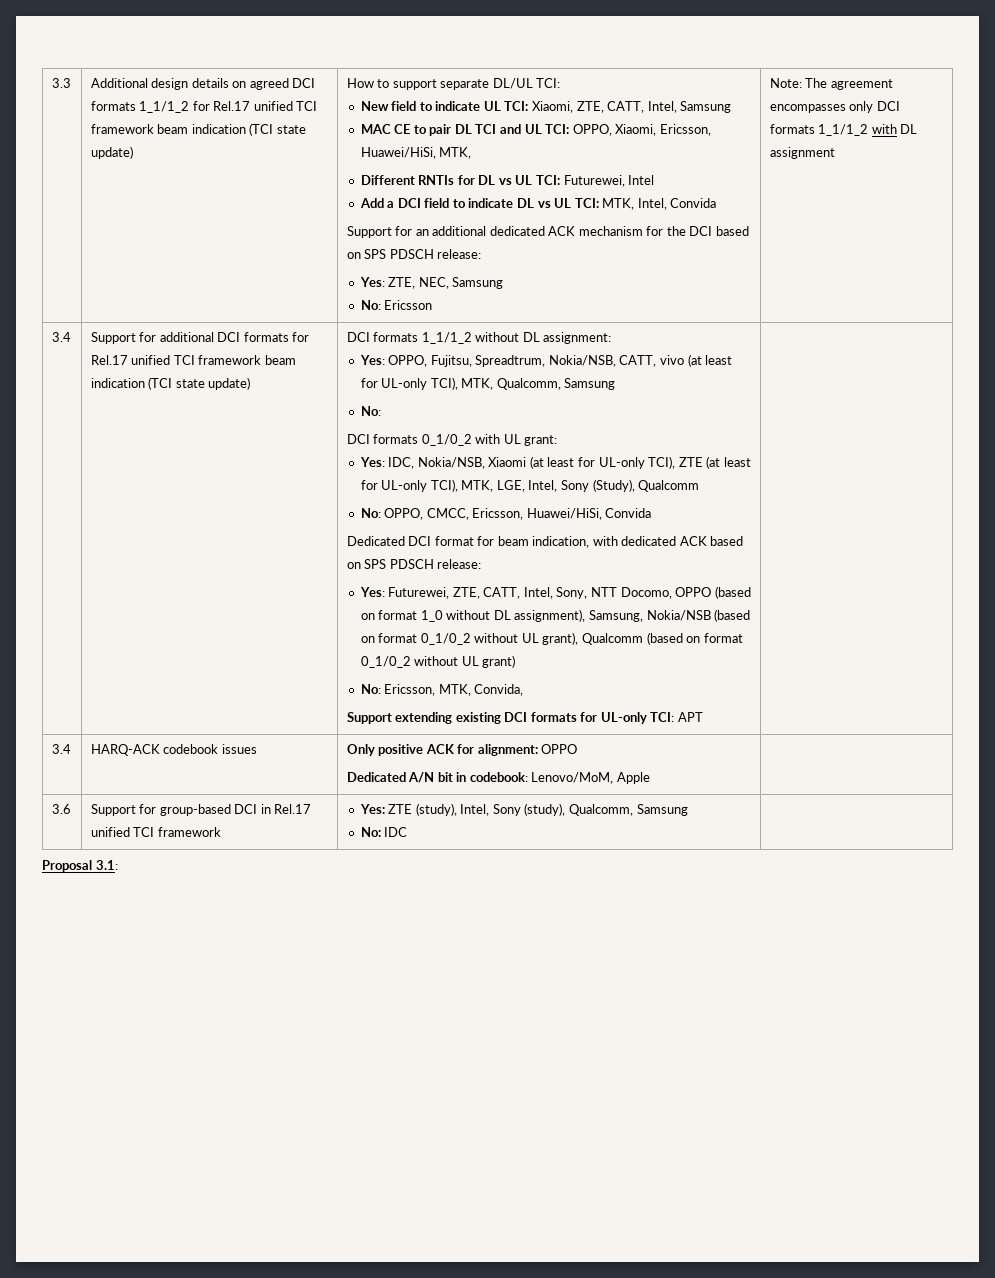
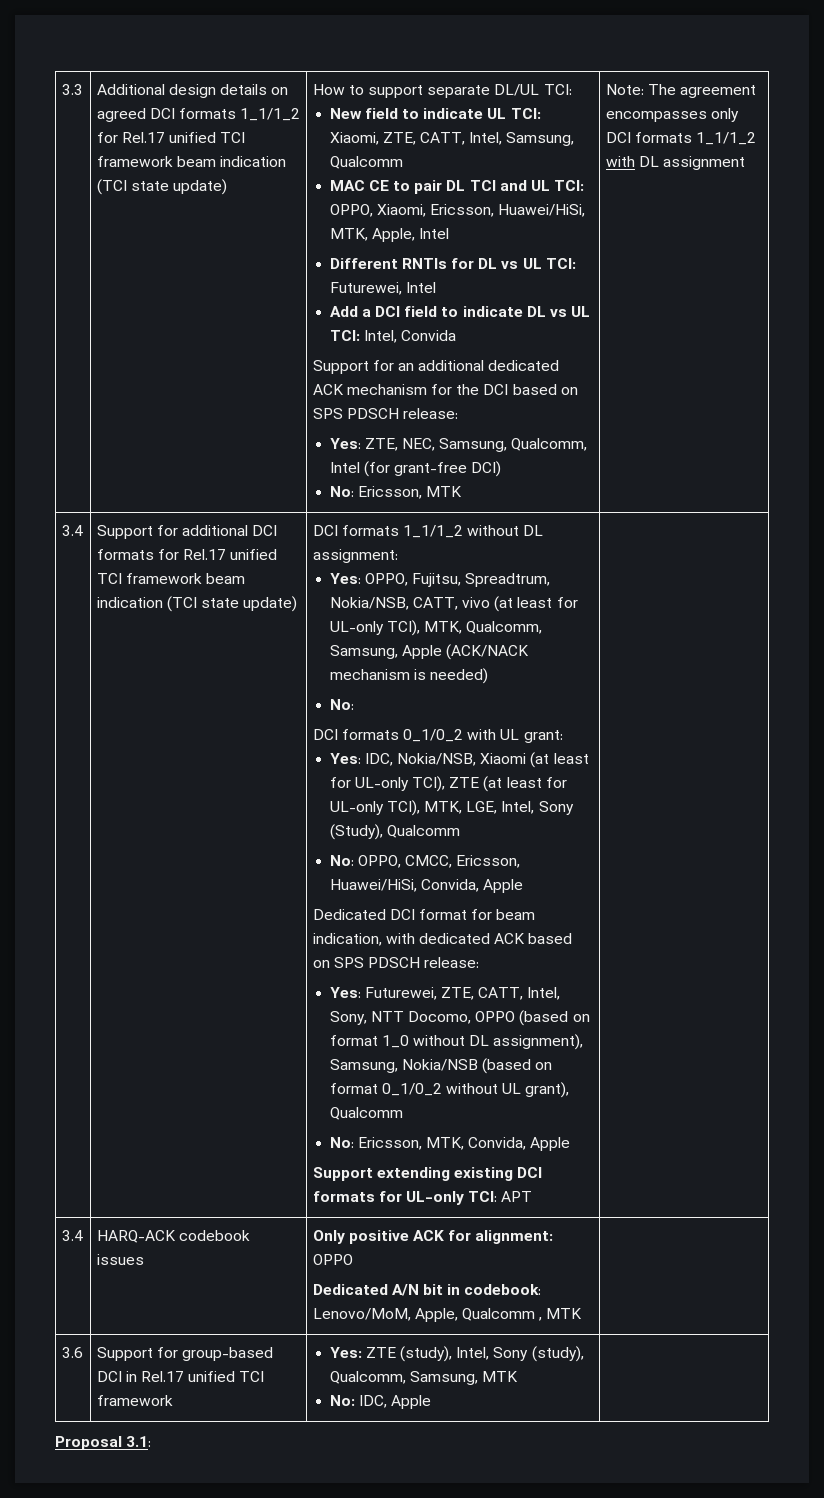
[680,101,732,113] Samsung -> [506,132,575,146] [329,156,403,169] Samsung, Qualcomm
(472, 153) none -> [371,228,450,242] Apple, Intel
[602,198,635,210] MTK, -> (360, 335) none
[452,277,504,289] [360,300,433,310] Samsung // No: Ericsson -> [439,438,588,452] [329,461,502,477] [329,486,463,499] Samsung, Qualcomm, Intel (for grant-free DCI) // No: Ericsson, MTK
[564,378,616,390] Samsung -> [329,644,530,660] [329,668,489,684] Samsung, Apple (ACK/NACK mechanism is needed)
[605,508,652,518] Convida -> [420,879,524,893] Convida, Apple
[646,632,743,645] [360,655,516,668] (based on format 0_1/0_2 without UL grant) -> (403, 1113) none
(524, 690) none -> [530,1137,571,1151] Apple
[616,772,650,784] Apple -> [414,1308,583,1322] Apple, Qualcomm , MTK
[636,804,688,816] [360,827,408,837] Samsung // No: IDC -> [409,1371,519,1385] [329,1395,432,1409] Samsung, MTK // No: IDC, Apple

